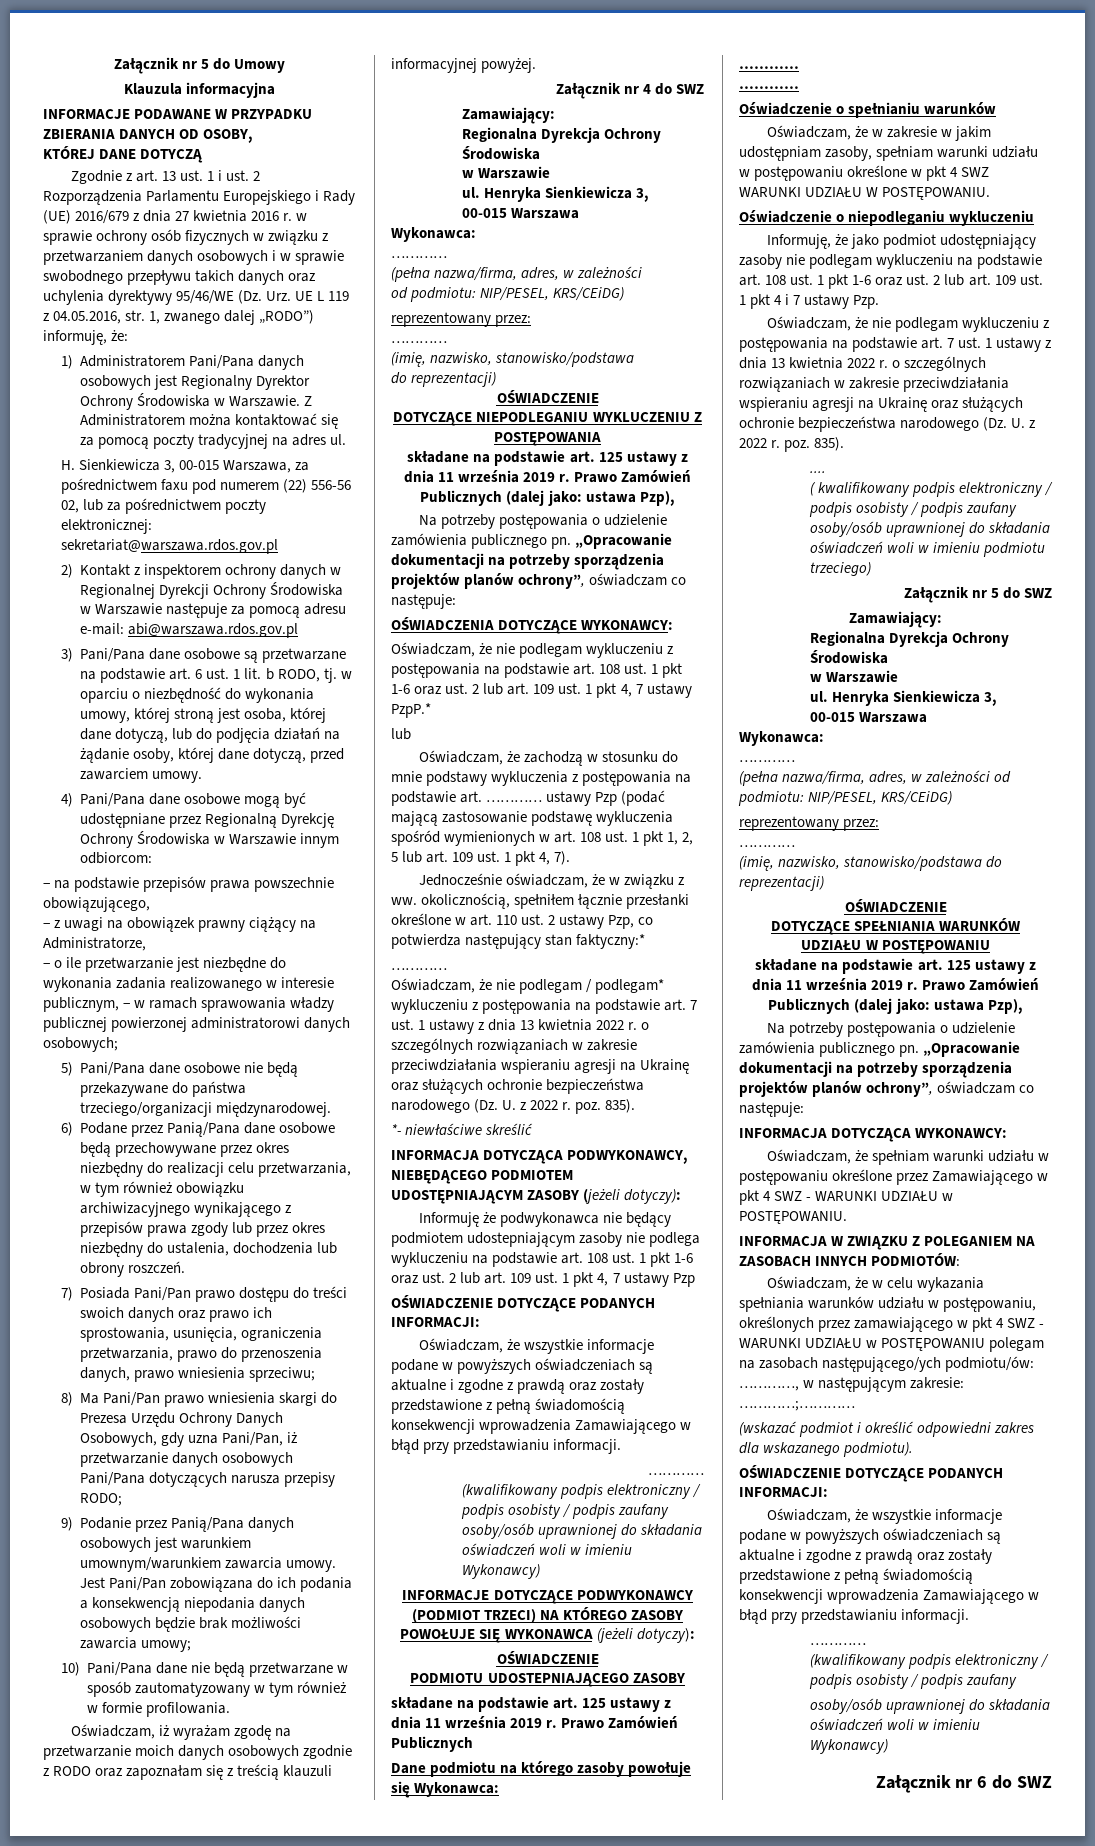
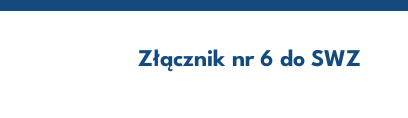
[113,57,285,74] [123,82,276,98] [43,109,313,119] [43,129,254,143] [43,146,204,163] [70,170,261,184] [43,190,356,205] [43,210,308,224] [43,229,329,245] [43,250,345,265] [43,270,316,285] [43,290,350,305] [43,310,315,325] [43,330,129,345] [60,355,305,370] [80,375,311,390] [80,393,313,410] [80,413,339,429] [80,434,347,449] [60,459,309,473] [60,478,351,494] [60,498,266,514] [60,519,152,534] [60,539,278,554] [60,564,342,579] [80,582,344,599] [80,603,347,618] [80,623,299,638] [60,648,347,663] [80,668,352,683] [80,687,315,703] [80,707,327,723] [80,727,341,743] [80,747,345,763] [80,768,203,783] [60,792,307,808] [80,813,335,828] [80,831,340,848] [80,852,153,864] [43,876,335,892] [43,897,150,912] [43,917,317,932] [43,937,146,951] [43,957,287,972] [43,977,335,992] [43,997,335,1012] [43,1017,351,1032] [43,1037,118,1052] [60,1062,299,1077] [80,1081,247,1097] [80,1102,332,1117] [60,1122,336,1137] [80,1142,290,1157] [80,1162,352,1177] [80,1181,245,1197] [80,1202,292,1217] [80,1221,326,1237] [80,1242,338,1257] [80,1261,186,1277] [60,1286,348,1302] [80,1307,273,1322] [80,1327,323,1342] [80,1347,323,1362] [80,1367,316,1382] [60,1392,338,1407] [80,1412,284,1427] [80,1432,298,1447] [80,1452,294,1467] [80,1472,336,1487] [80,1493,123,1506] [60,1517,295,1532] [80,1537,252,1552] [80,1557,337,1572] [80,1577,353,1592] [80,1597,306,1612] [80,1616,302,1632] [80,1637,192,1652] [60,1662,349,1677] [87,1681,347,1697] [87,1702,231,1717] [70,1724,292,1740] [43,1745,353,1760] [43,1764,333,1780] [391,58,537,73] [555,82,704,99] [461,107,555,124] [461,127,661,143] [461,146,540,160] [461,166,550,179] [461,186,649,202] [461,208,579,219] [391,227,476,242] [391,256,447,258] [391,266,643,282] [391,287,625,302] [391,312,532,327] [391,341,447,343] [391,352,635,367] [391,372,497,387] [496,390,599,403] [393,412,702,426] [494,432,601,446] [407,450,688,466] [403,470,692,483] [420,490,675,506] [418,514,668,529] [391,533,673,549] [391,553,665,570] [391,573,687,589] [391,594,456,609] [391,617,674,634] [391,642,674,658] [391,663,683,678] [391,683,692,698] [391,703,431,718] [391,728,411,740] [418,750,679,766] [391,771,692,786] [391,790,666,806] [391,811,674,826] [391,830,694,846] [391,851,571,866] [418,873,685,889] [391,893,690,909] [391,913,654,929] [391,934,646,949] [391,968,447,970] [391,978,665,994] [391,999,698,1014] [391,1019,650,1034] [391,1038,638,1054] [391,1059,690,1074] [391,1078,645,1094] [391,1099,636,1114] [391,1123,534,1135] [391,1150,689,1164] [391,1170,574,1184] [391,1189,682,1204] [418,1212,672,1227] [391,1232,701,1247] [391,1252,694,1267] [391,1272,695,1287] [391,1295,656,1312] [391,1317,480,1327] [418,1338,655,1354] [391,1358,654,1374] [391,1379,645,1394] [391,1398,626,1414] [391,1419,692,1434] [391,1439,622,1454] [648,1473,704,1475] [461,1484,701,1499] [460,1504,669,1519] [461,1523,702,1539] [461,1543,632,1556] [461,1564,540,1579] [402,1590,693,1604] [411,1607,684,1623] [400,1628,695,1643] [496,1651,599,1664] [410,1673,685,1687] [391,1696,672,1712] [391,1716,679,1729] [391,1736,473,1752] [391,1761,692,1777] [391,1781,500,1798] [739,66,799,69] [739,86,799,89] [739,102,997,118] [766,125,992,141] [739,146,1039,161] [739,165,990,181] [739,187,991,200] [739,210,1035,226] [766,234,1037,249] [739,254,1043,269] [739,274,1043,289] [739,294,880,309] [766,316,1050,332] [739,337,1052,352] [739,356,987,372] [739,377,1010,392] [739,397,1024,412] [739,416,1036,432] [739,437,845,452] [809,471,826,473] [809,482,1053,497] [808,502,1017,517] [809,521,1050,537] [809,541,1045,557] [809,562,871,576] [903,586,1052,603] [849,611,942,628] [809,631,1009,647] [809,650,888,664] [809,670,898,683] [809,690,997,706] [809,712,927,723] [739,731,824,746] [739,760,795,762] [739,770,1012,786] [738,791,953,806] [739,816,880,831] [739,845,795,847] [739,856,1003,871] [739,876,824,891] [844,899,947,912] [770,918,1021,935] [801,940,990,954] [755,958,1036,974] [751,978,1040,991] [768,998,1023,1014] [766,1022,1016,1037] [739,1041,1021,1057] [739,1061,1013,1078] [739,1081,1035,1097] [739,1102,804,1117] [739,1128,1008,1142] [766,1149,1050,1165] [739,1169,1049,1185] [739,1190,954,1205] [739,1211,847,1224] [739,1236,1036,1250] [739,1253,961,1266] [766,1276,985,1292] [739,1296,1037,1312] [739,1316,1045,1332] [739,1337,1045,1352] [739,1356,1035,1372] [739,1377,965,1392] [739,1401,855,1411] [739,1421,1035,1437] [739,1442,914,1457] [739,1465,1004,1482] [739,1487,828,1497] [766,1508,1003,1524] [739,1528,1002,1544] [739,1549,993,1564] [739,1568,974,1584] [739,1589,1040,1604] [739,1609,970,1624] [809,1643,866,1645] [809,1654,1049,1669] [808,1674,1017,1689] [809,1698,1050,1714] [809,1718,980,1731] [809,1739,888,1754] [875,1775,951,1793] Załącznik nr 5 do Umowy // Klauzula informacyjna // INFORMACJE PODAWANE W PRZYPADKU ZBIERANIA DANYCH OD OSOBY, // KTÓREJ DANE DOTYCZĄ // Zgodnie z art. 13 ust. 1 i ust. 2 Rozporządzenia Parlamentu Europejskiego i Rady (UE) 2016/679 z dnia 27 kwietnia 2016 r. w sprawie ochrony osób fizycznych w związku z przetwarzaniem danych osobowych i w sprawie swobodnego przepływu takich danych oraz uchylenia dyrektywy 95/46/WE (Dz. Urz. UE L 119 z 04.05.2016, str. 1, zwanego dalej „RODO”) informuję, że: // 1) Administratorem Pani/Pana danych osobowych jest Regionalny Dyrektor Ochrony Środowiska w Warszawie. Z Administratorem można kontaktować się za pomocą poczty tradycyjnej na adres ul. // H. Sienkiewicza 3, 00-015 Warszawa, za pośrednictwem faxu pod numerem (22) 556-56 02, lub za pośrednictwem poczty elektronicznej: sekretariat@warszawa.rdos.gov.pl // 2) Kontakt z inspektorem ochrony danych w Regionalnej Dyrekcji Ochrony Środowiska w Warszawie następuje za pomocą adresu e-mail: abi@warszawa.rdos.gov.pl // 3) Pani/Pana dane osobowe są przetwarzane na podstawie art. 6 ust. 1 lit. b RODO, tj. w oparciu o niezbędność do wykonania umowy, której stroną jest osoba, której dane dotyczą, lub do podjęcia działań na żądanie osoby, której dane dotyczą, przed zawarciem umowy. // 4) Pani/Pana dane osobowe mogą być udostępniane przez Regionalną Dyrekcję Ochrony Środowiska w Warszawie innym odbiorcom: // − na podstawie przepisów prawa powszechnie obowiązującego, // − z uwagi na obowiązek prawny ciążący na Administratorze, // − o ile przetwarzanie jest niezbędne do wykonania zadania realizowanego w interesie publicznym, − w ramach sprawowania władzy publicznej powierzonej administratorowi danych osobowych; // 5) Pani/Pana dane osobowe nie będą przekazywane do państwa trzeciego/organizacji międzynarodowej. // 6) Podane przez Panią/Pana dane osobowe będą przechowywane przez okres niezbędny do realizacji celu przetwarzania, w tym również obowiązku archiwizacyjnego wynikającego z przepisów prawa zgody lub przez okres niezbędny do ustalenia, dochodzenia lub obrony roszczeń. // 7) Posiada Pani/Pan prawo dostępu do treści swoich danych oraz prawo ich sprostowania, usunięcia, ograniczenia przetwarzania, prawo do przenoszenia danych, prawo wniesienia sprzeciwu; // 8) Ma Pani/Pan prawo wniesienia skargi do Prezesa Urzędu Ochrony Danych Osobowych, gdy uzna Pani/Pan, iż przetwarzanie danych osobowych Pani/Pana dotyczących narusza przepisy RODO; // 9) Podanie przez Panią/Pana danych osobowych jest warunkiem umownym/warunkiem zawarcia umowy. Jest Pani/Pan zobowiązana do ich podania a konsekwencją niepodania danych osobowych będzie brak możliwości zawarcia umowy; // 10) Pani/Pana dane nie będą przetwarzane w sposób zautomatyzowany w tym również w formie profilowania. // Oświadczam, iż wyrażam zgodę na przetwarzanie moich danych osobowych zgodnie z RODO oraz zapoznałam się z treścią klauzuli informacyjnej powyżej. // Załącznik nr 4 do SWZ // Zamawiający: // Regionalna Dyrekcja Ochrony Środowiska // w Warszawie // ul. Henryka Sienkiewicza 3, // 00-015 Warszawa // Wykonawca: // ………… // (pełna nazwa/firma, adres, w zależności // od podmiotu: NIP/PESEL, KRS/CEiDG) // reprezentowany przez: // ………… // (imię, nazwisko, stanowisko/podstawa // do reprezentacji) // OŚWIADCZENIE // DOTYCZĄCE NIEPODLEGANIU WYKLUCZENIU Z POSTĘPOWANIA // składane na podstawie art. 125 ustawy z dnia 11 września 2019 r. Prawo Zamówień Publicznych (dalej jako: ustawa Pzp), // Na potrzeby postępowania o udzielenie zamówienia publicznego pn. „Opracowanie dokumentacji na potrzeby sporządzenia projektów planów ochrony”, oświadczam co następuje: // OŚWIADCZENIA DOTYCZĄCE WYKONAWCY: // Oświadczam, że nie podlegam wykluczeniu z postępowania na podstawie art. 108 ust. 1 pkt 1-6 oraz ust. 2 lub art. 109 ust. 1 pkt 4, 7 ustawy PzpP.* // lub // Oświadczam, że zachodzą w stosunku do mnie podstawy wykluczenia z postępowania na podstawie art. ………… ustawy Pzp (podać mającą zastosowanie podstawę wykluczenia spośród wymienionych w art. 108 ust. 1 pkt 1, 2, 5 lub art. 109 ust. 1 pkt 4, 7). // Jednocześnie oświadczam, że w związku z ww. okolicznością, spełniłem łącznie przesłanki określone w art. 110 ust. 2 ustawy Pzp, co potwierdza następujący stan faktyczny:* // ………… // Oświadczam, że nie podlegam / podlegam* wykluczeniu z postępowania na podstawie art. 7 ust. 1 ustawy z dnia 13 kwietnia 2022 r. o szczególnych rozwiązaniach w zakresie przeciwdziałania wspieraniu agresji na Ukrainę oraz służących ochronie bezpieczeństwa narodowego (Dz. U. z 2022 r. poz. 835). // *- niewłaściwe skreślić // INFORMACJA DOTYCZĄCA PODWYKONAWCY, NIEBĘDĄCEGO PODMIOTEM UDOSTĘPNIAJĄCYM ZASOBY (jeżeli dotyczy): // Informuję że podwykonawca nie będący podmiotem udostepniającym zasoby nie podlega wykluczeniu na podstawie art. 108 ust. 1 pkt 1-6 oraz ust. 2 lub art. 109 ust. 1 pkt 4, 7 ustawy Pzp // OŚWIADCZENIE DOTYCZĄCE PODANYCH INFORMACJI: // Oświadczam, że wszystkie informacje podane w powyższych oświadczeniach są aktualne i zgodne z prawdą oraz zostały przedstawione z pełną świadomością konsekwencji wprowadzenia Zamawiającego w błąd przy przedstawianiu informacji. // ………… // (kwalifikowany podpis elektroniczny / podpis osobisty / podpis zaufany osoby/osób uprawnionej do składania oświadczeń woli w imieniu Wykonawcy) // INFORMACJE DOTYCZĄCE PODWYKONAWCY (PODMIOT TRZECI) NA KTÓREGO ZASOBY POWOŁUJE SIĘ WYKONAWCA (jeżeli dotyczy): // OŚWIADCZENIE // PODMIOTU UDOSTEPNIAJĄCEGO ZASOBY // składane na podstawie art. 125 ustawy z dnia 11 września 2019 r. Prawo Zamówień Publicznych // Dane podmiotu na którego zasoby powołuje się Wykonawca: // ………… // ………… // Oświadczenie o spełnianiu warunków // Oświadczam, że w zakresie w jakim udostępniam zasoby, spełniam warunki udziału w postępowaniu określone w pkt 4 SWZ WARUNKI UDZIAŁU W POSTĘPOWANIU. // Oświadczenie o niepodleganiu wykluczeniu // Informuję, że jako podmiot udostępniający zasoby nie podlegam wykluczeniu na podstawie art. 108 ust. 1 pkt 1-6 oraz ust. 2 lub art. 109 ust. 1 pkt 4 i 7 ustawy Pzp. // Oświadczam, że nie podlegam wykluczeniu z postępowania na podstawie art. 7 ust. 1 ustawy z dnia 13 kwietnia 2022 r. o szczególnych rozwiązaniach w zakresie przeciwdziałania wspieraniu agresji na Ukrainę oraz służących ochronie bezpieczeństwa narodowego (Dz. U. z 2022 r. poz. 835). // .... // ( kwalifikowany podpis elektroniczny / podpis osobisty / podpis zaufany osoby/osób uprawnionej do składania oświadczeń woli w imieniu podmiotu trzeciego) // Załącznik nr 5 do SWZ // Zamawiający: // Regionalna Dyrekcja Ochrony Środowiska // w Warszawie // ul. Henryka Sienkiewicza 3, // 00-015 Warszawa // Wykonawca: // ………… // (pełna nazwa/firma, adres, w zależności od podmiotu: NIP/PESEL, KRS/CEiDG) // reprezentowany przez: // ………… // (imię, nazwisko, stanowisko/podstawa do reprezentacji) // OŚWIADCZENIE // DOTYCZĄCE SPEŁNIANIA WARUNKÓW UDZIAŁU W POSTĘPOWANIU // składane na podstawie art. 125 ustawy z dnia 11 września 2019 r. Prawo Zamówień Publicznych (dalej jako: ustawa Pzp), // Na potrzeby postępowania o udzielenie zamówienia publicznego pn. „Opracowanie dokumentacji na potrzeby sporządzenia projektów planów ochrony”, oświadczam co następuje: // INFORMACJA DOTYCZĄCA WYKONAWCY: // Oświadczam, że spełniam warunki udziału w postępowaniu określone przez Zamawiającego w pkt 4 SWZ - WARUNKI UDZIAŁU w POSTĘPOWANIU. // INFORMACJA W ZWIĄZKU Z POLEGANIEM NA ZASOBACH INNYCH PODMIOTÓW: // Oświadczam, że w celu wykazania spełniania warunków udziału w postępowaniu, określonych przez zamawiającego w pkt 4 SWZ - WARUNKI UDZIAŁU w POSTĘPOWANIU polegam na zasobach następującego/ych podmiotu/ów: …………, w następującym zakresie: …………;………… // (wskazać podmiot i określić odpowiedni zakres dla wskazanego podmiotu). // OŚWIADCZENIE DOTYCZĄCE PODANYCH INFORMACJI: // Oświadczam, że wszystkie informacje podane w powyższych oświadczeniach są aktualne i zgodne z prawdą oraz zostały przedstawione z pełną świadomością konsekwencji wprowadzenia Zamawiającego w błąd przy przedstawianiu informacji. // ………… // (kwalifikowany podpis elektroniczny / podpis osobisty / podpis zaufany // osoby/osób uprawnionej do składania oświadczeń woli w imieniu Wykonawcy) // Załącznik -> [138,49,227,72] Złącznik

